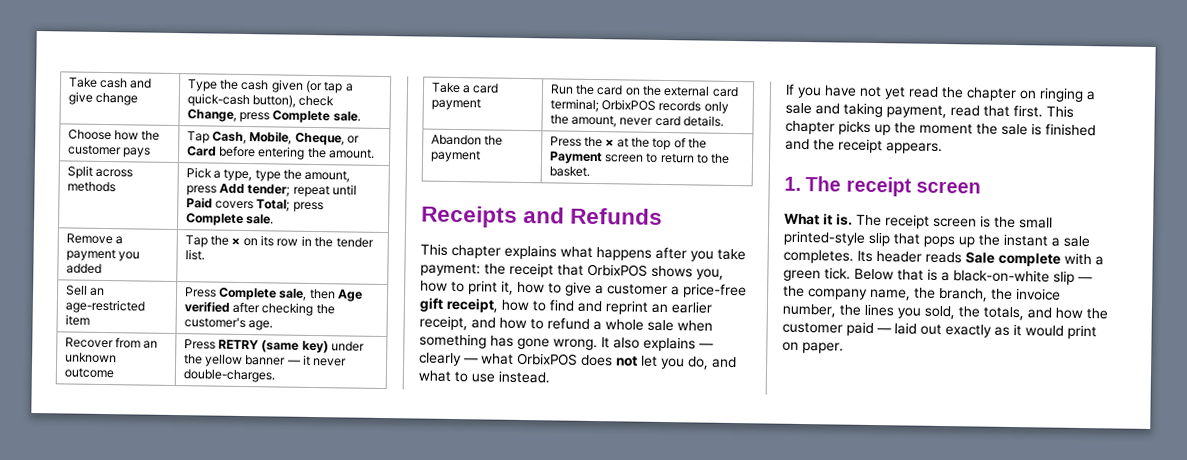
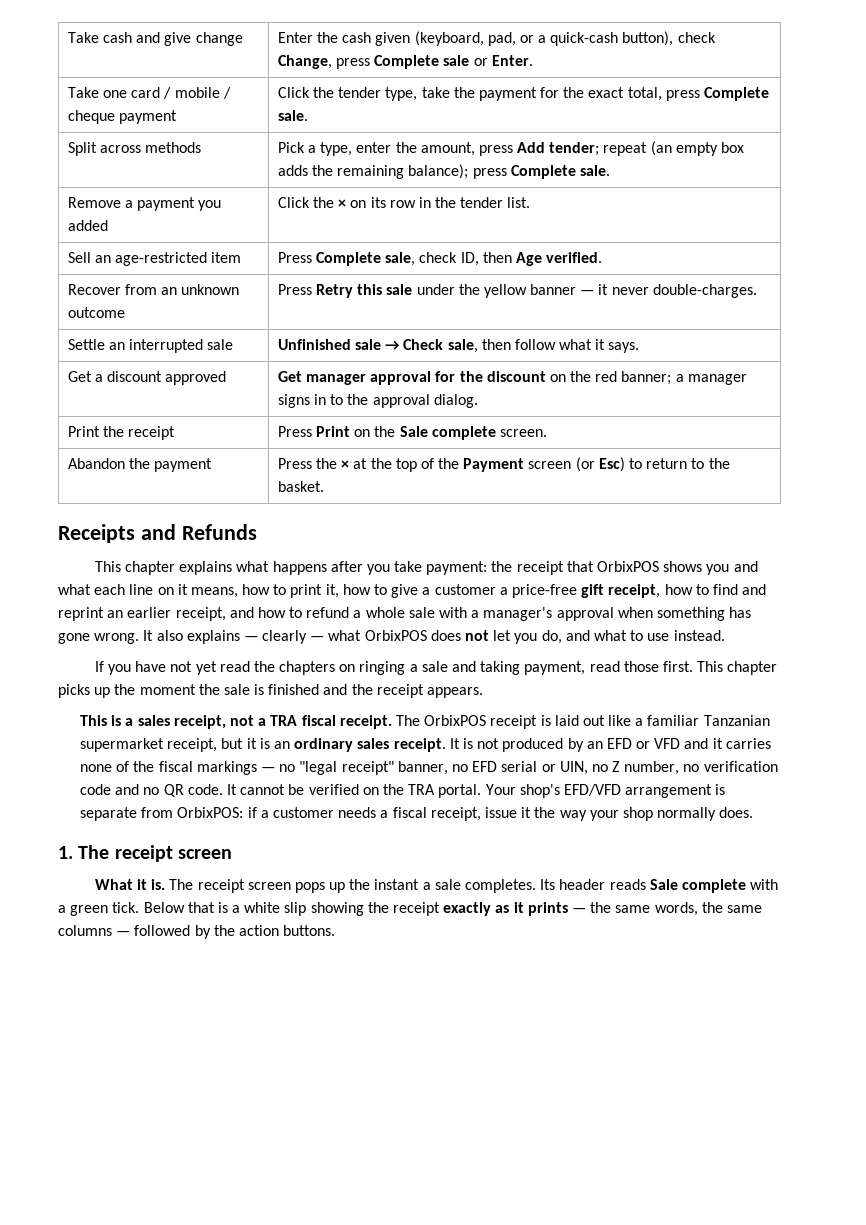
[186,79,218,92] Type -> [277,32,313,43] Enter
[305,79,344,94] (or tap -> [414,31,534,46] (keyboard, pad, or
[332,111,361,122] [67,129,161,141] [67,144,151,158] [186,131,361,146] [186,145,376,160] sale. // Choose how the customer pays | Tap Cash, Mobile, Cheque, or Card before entering the amount. -> [443,55,533,66] [67,87,231,99] [67,110,177,124] [277,87,769,101] [277,110,308,121] sale or Enter. // Take one card / mobile / cheque payment | Click the tender type, take the payment for the exact total, press Complete sale.
[254,169,281,182] type -> [356,142,392,153] enter
[332,184,358,196] [185,197,291,212] until Paid covers Total; -> [650,141,744,156] [277,164,469,179] (an empty box adds the remaining balance);
[184,235,208,248] Tap -> [277,197,310,208] Click
[308,288,364,302] [183,301,335,317] [183,317,273,331] then Age verified after checking the customer's age. -> [419,252,603,266] check ID, then Age verified.
[217,339,329,354] RETRY (same key) -> [315,284,413,298] Retry this sale
[430,82,500,94] [430,97,481,111] [549,84,739,98] [549,98,729,114] [549,114,725,128] Take a card payment | Run the card on the external card terminal; OrbixPOS records only the amount, never card details. -> [67,339,234,353] [277,339,640,353] [67,371,227,385] [277,371,747,385] [277,394,478,408] [67,426,176,440] [277,426,547,440] Settle an interrupted sale | Unfinished sale → Check sale, then follow what it says. // Get a discount approved | Get manager approval for the discount on the red banner; a manager signs in to the approval dialog. // Print the receipt | Press Print on the Sale complete screen.
(644, 158) none -> [575,457,625,472] (or Esc)
[696,268,724,280] you, -> [706,561,758,575] [58,584,238,598] you and what each line on it means,
(674, 325) none -> [439,607,614,621] with a manager's approval
[966,87,1017,102] chapter -> [279,661,336,675] chapters
[983,105,1010,117] that -> [623,661,659,672] those
(943, 148) none -> [80,715,770,729] [80,738,771,752] [80,761,778,775] [80,784,726,798] [80,807,754,821] // This is a sales receipt, not a TRA fiscal receipt. The OrbixPOS receipt is laid out like a familiar Tanzanian supermarket receipt, but it is an ordinary sales receipt. It is not produced by an EFD or VFD and it carries none of the fiscal markings — no "legal receipt" banner, no EFD serial or UIN, no Z number, no verification code and no QR code. It cannot be verified on the TRA portal. Your shop's EFD/VFD arrangement is separate from OrbixPOS: if a customer needs a fiscal receipt, issue it the way your shop normally does.
[980,215,1053,229] [783,230,920,247] is the small printed-style slip that -> (291, 886) none
[953,269,1093,285] [783,285,1061,302] [782,303,1108,321] [782,321,1097,340] [782,341,844,354] black-on-white slip — the company name, the branch, the invoice number, the lines you sold, the totals, and how the customer paid — laid out exactly as it would print on paper. -> [244,902,762,916] [58,925,336,939] white slip showing the receipt exactly as it prints — the same words, the same columns — followed by the action buttons.

